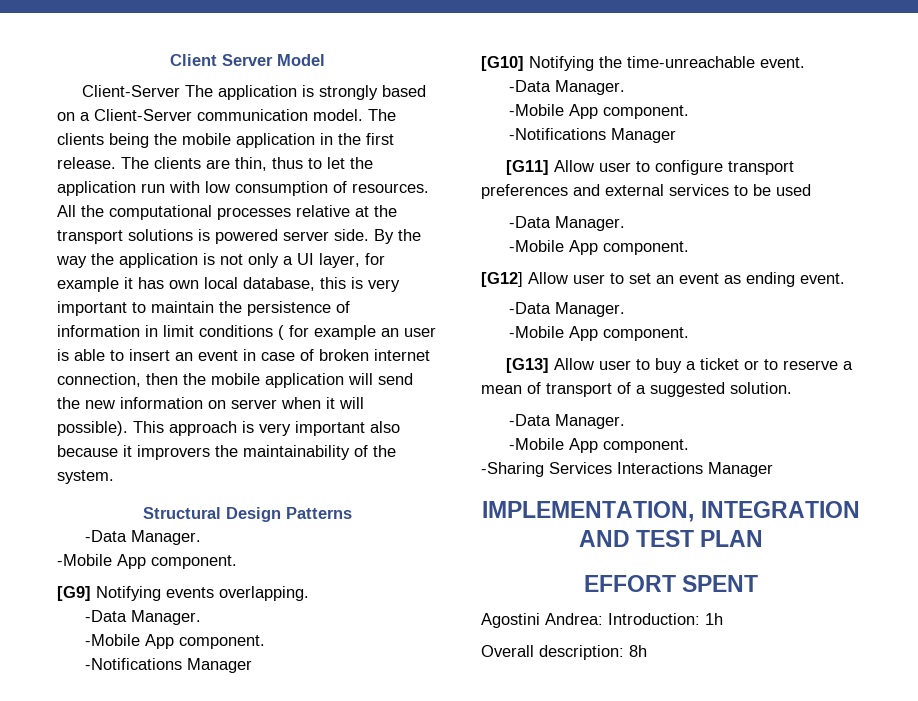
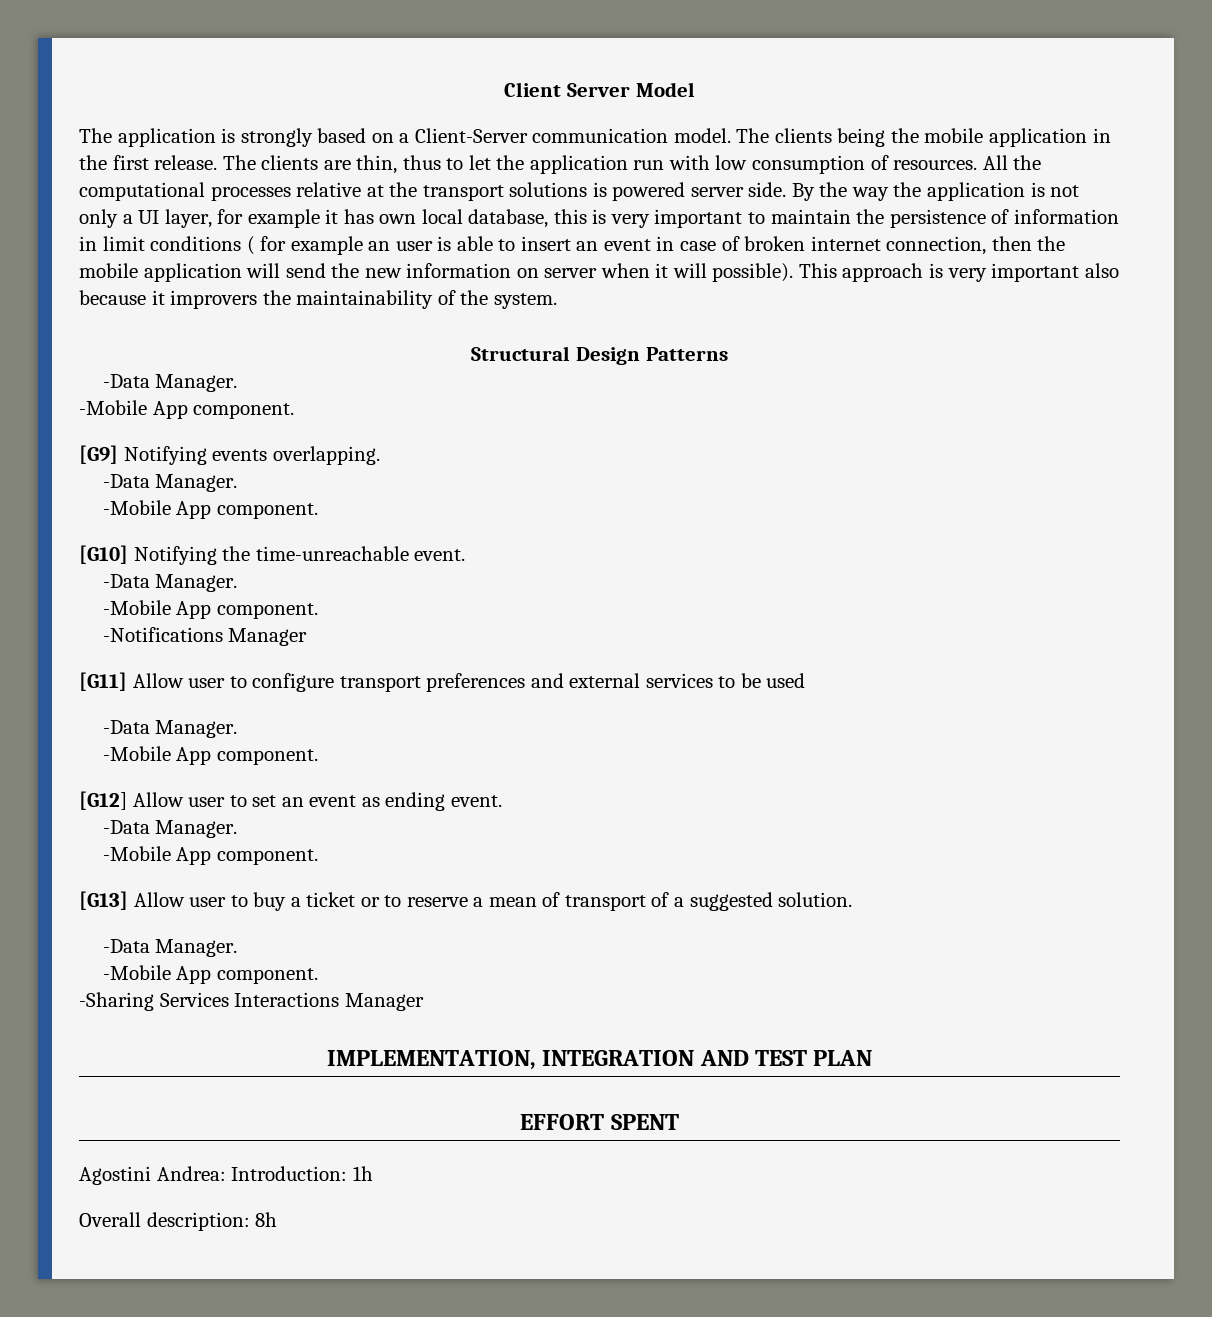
[81,85,180,97] Client-Server -> (695, 89) none
[84,658,252,673] // -Notifications Manager -> (318, 511) none

